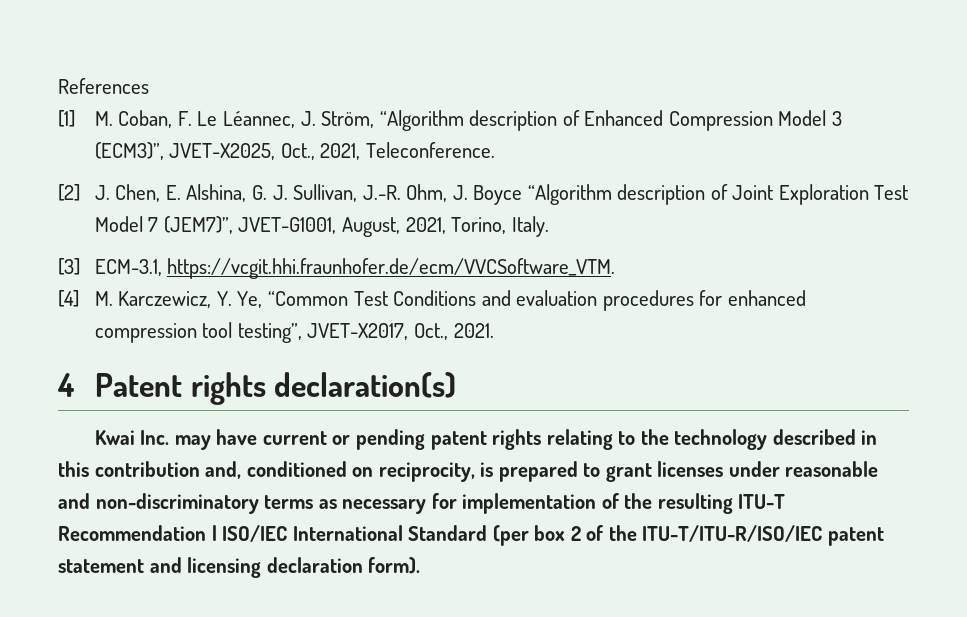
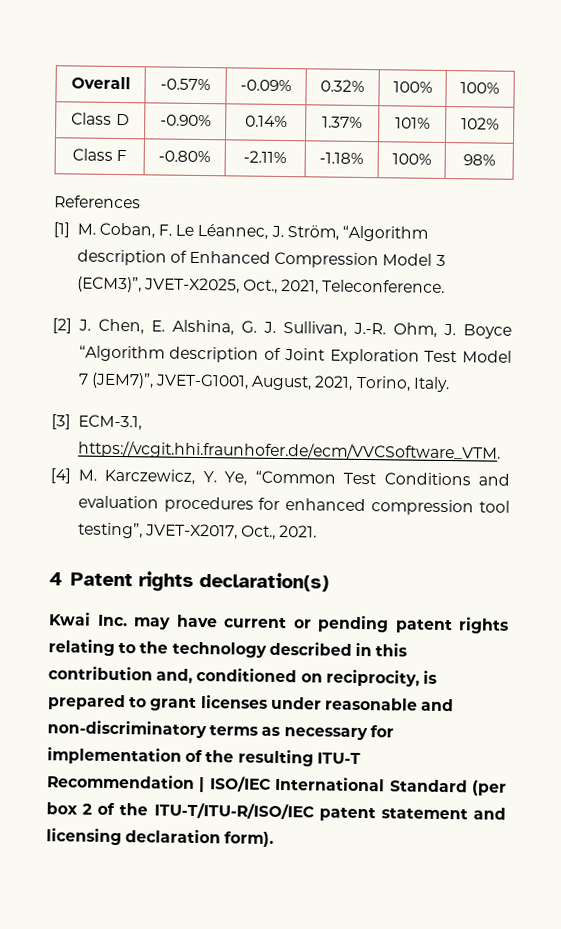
(58, 86) none -> [70,76,131,90] [160,78,211,91] [240,79,292,92] [320,79,365,92] [392,81,433,93] [460,82,500,94] [71,112,130,126] [159,114,212,127] [244,115,288,128] [322,116,363,128] [394,117,431,129] [460,117,500,130] [71,148,128,162] [158,150,211,163] [243,150,287,164] [319,152,364,164] [391,153,432,165] [462,154,496,166] Overall | -0.57% | -0.09% | 0.32% | 100% | 100% // Class D | -0.90% | 0.14% | 1.37% | 101% | 102% // Class F | -0.80% | -2.11% | -1.18% | 100% | 98% //

